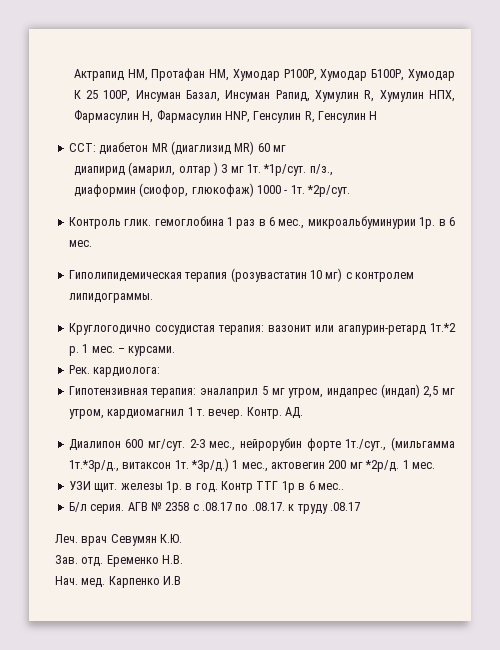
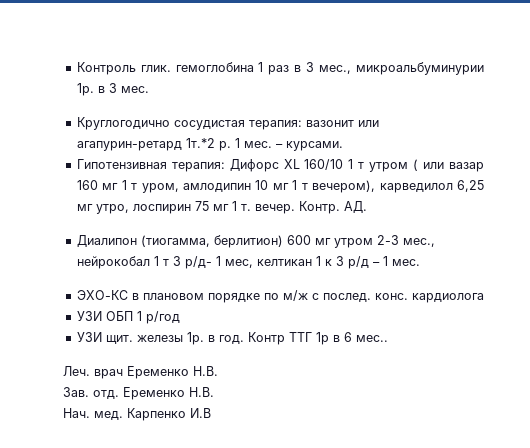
[73,68,455,81] [73,90,456,102] [73,110,378,123] [68,141,286,155] [73,162,333,176] [73,183,351,197] Актрапид НМ, Протафан НМ, Хумодар Р100Р, Хумодар Б100Р, Хумодар К 25 100Р, Инсуман Базал, Инсуман Рапид, Хумулин R, Хумулин НПХ, Фармасулин Н, Фармасулин НNР, Генсулин R, Генсулин Н // ССТ: диабетон МR (диаглизид МR) 60 мг // диапирид (амарил, олтар ) 3 мг 1т. *1р/сут. п/з., // диаформин (сиофор, глюкофаж) 1000 - 1т. *2р/сут. // -> (76, 68) none
[269,217,276,226] 6 -> [306,62,315,72] 3
[448,217,455,226] [68,240,92,247] [68,268,414,282] [68,293,153,303] 6 мес. // Гиполипидемическая терапия (розувастатин 10 мг) с контролем липидограммы. -> [108,83,149,93] 3 мес.
[68,365,161,377] // Рек. кардиолога: -> (343, 146) none
[200,384,456,398] [68,409,185,419] эналаприл 5 мг утром, индапрес (индап) 2,5 мг утром, кардиомагнил -> [229,159,485,172] [76,180,484,193] [76,201,229,214] Дифорс XL 160/10 1 т утром ( или вазар 160 мг 1 т уром, амлодипин 10 мг 1 т вечером), карведилол 6,25 мг утро, лоспирин 75 мг
[125,437,455,451] [68,458,435,472] 600 мг/сут. 2-3 мес., нейрорубин форте 1т./сут., (мильгамма 1т.*3р/д., витаксон 1т. *3р/д.) 1 мес., актовегин 200 мг *2р/д. 1 мес. -> [140,235,435,248] [76,256,420,269] [76,290,484,303] [76,311,180,324] (тиогамма, берлитион) 600 мг утром 2-3 мес., нейрокобал 1 т 3 р/д- 1 мес, келтикан 1 к 3 р/д – 1 мес. // ЭХО-КС в плановом порядке по м/ж с послед. конс. кардиолога // УЗИ ОБП 1 р/год
[68,502,360,514] // Б/л серия. АГВ № 2358 с .08.17 по .08.17. к труду .08.17 -> (388, 338) none
[110,534,183,546] Севумян К.Ю. -> [127,366,218,379] Еременко Н.В.

